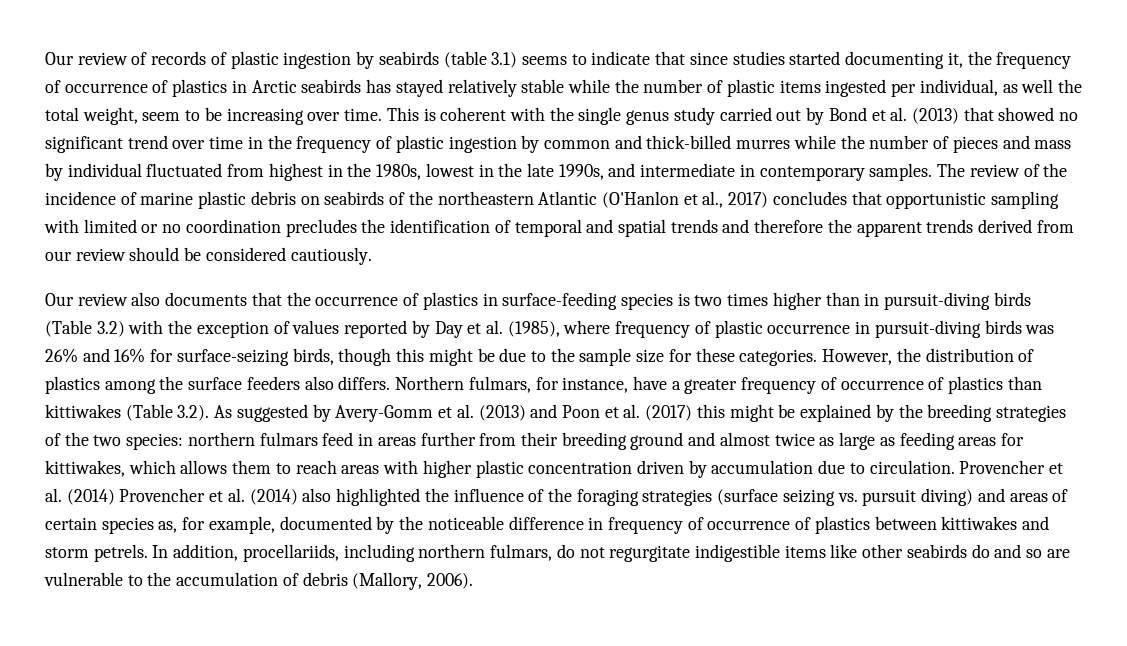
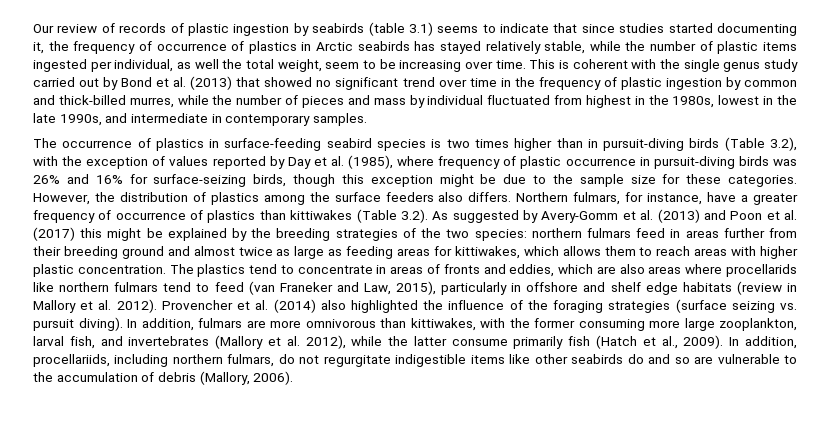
[521,79,565,93] stable -> [544,41,586,54] stable,
[736,139,791,149] murres -> [129,97,174,108] murres,
[937,163,1068,177] [45,191,1060,209] [44,219,1074,237] [45,247,372,265] [45,292,311,306] The review of the incidence of marine plastic debris on seabirds of the northeastern Atlantic (O'Hanlon et al., 2017) concludes that opportunistic sampling with limited or no coordination precludes the identification of temporal and spatial trends and therefore the apparent trends derived from our review should be considered cautiously. // Our review also documents that the -> [33,138,57,148] // The
(618, 301) none -> [326,138,372,148] seabird
[96,321,125,337] 3.2) -> [769,137,797,151] 3.2),
(425, 355) none -> [370,175,433,187] exception
[528,460,1064,478] [45,488,115,505] concentration driven by accumulation due to circulation. Provencher et al. (2014) -> [77,264,798,277] [33,281,797,295] [33,299,157,313] concentration. The plastics tend to concentrate in areas of fronts and eddies, which are also areas where procellarids like northern fulmars tend to feed (van Franeker and Law, 2015), particularly in offshore and shelf edge habitats (review in Mallory et al. 2012).
[921,488,1069,506] [45,516,1050,534] [45,544,148,562] diving) and areas of certain species as, for example, documented by the noticeable difference in frequency of occurrence of plastics between kittiwakes and storm petrels. -> [78,317,797,331] [33,335,724,349] diving). In addition, fulmars are more omnivorous than kittiwakes, with the former consuming more large zooplankton, larval fish, and invertebrates (Mallory et al. 2012), while the latter consume primarily fish (Hatch et al., 2009).

